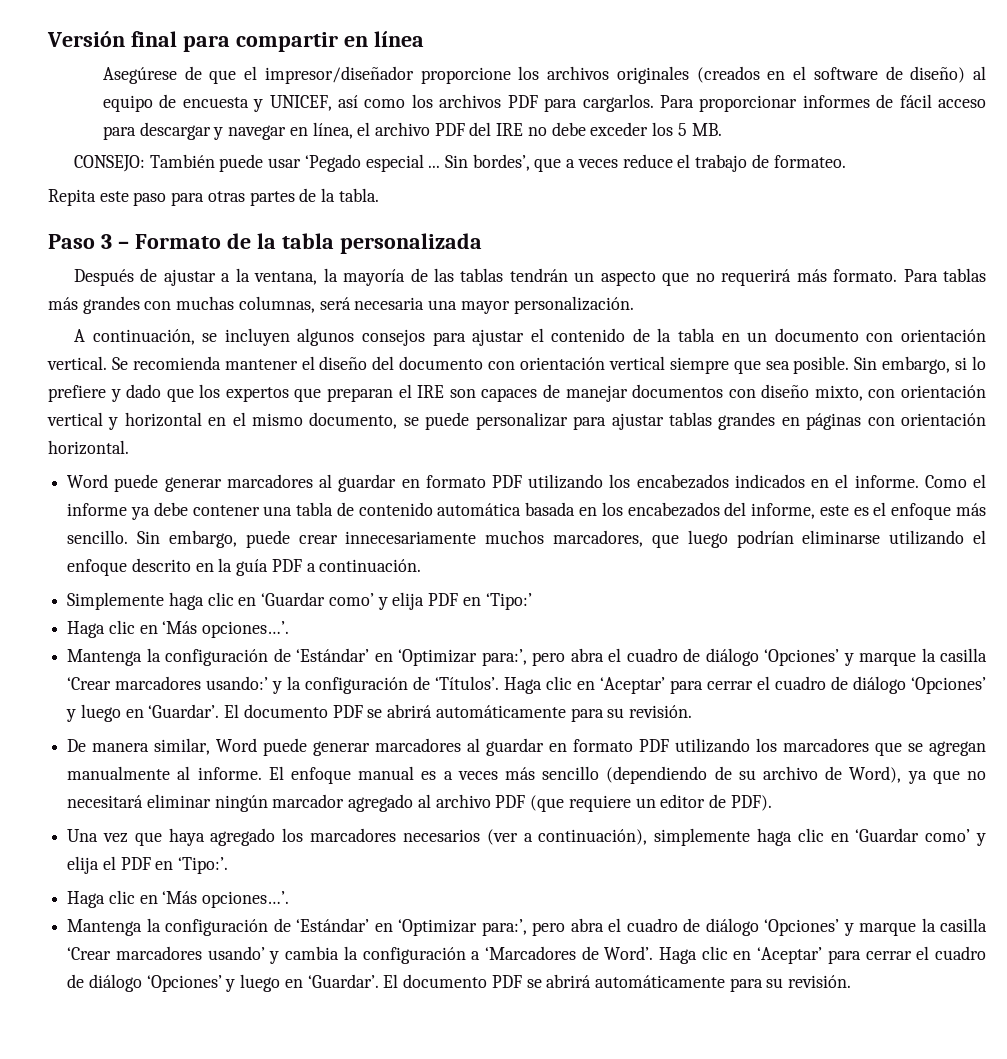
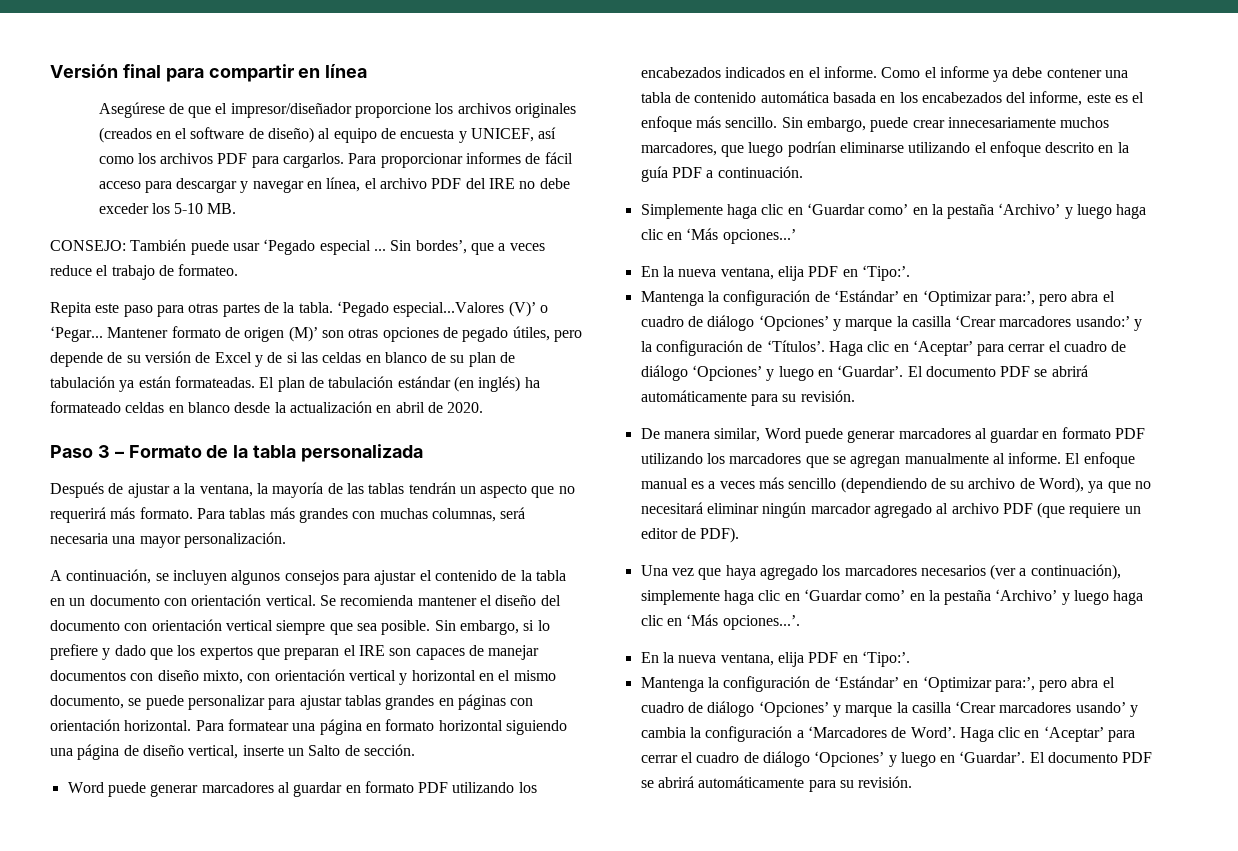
[677,123,687,136] 5 -> [174,203,204,214] 5-10
(379, 195) none -> [336,301,548,317] [50,326,582,342] [50,351,516,367] [50,376,540,392] [50,401,484,413] ‘Pegado especial...Valores (V)’ o ‘Pegar... Mantener formato de origen (M)’ son otras opciones de pegado útiles, pero depende de su versión de Excel y de si las celdas en blanco de su plan de tabulación ya están formateadas. El plan de tabulación estándar (en inglés) ha formateado celdas en blanco desde la actualización en abril de 2020.
(129, 447) none -> [195,719,567,735] [50,744,415,760] Para formatear una página en formato horizontal siguiendo una página de diseño vertical, inserte un Salto de sección.
[377,592,532,610] [67,620,290,638] y elija PDF en ‘Tipo:’ // Haga clic en ‘Más opciones…’. -> [912,203,1147,219] [640,228,796,244] [640,265,910,281] en la pestaña ‘Archivo’ y luego haga clic en ‘Más opciones...’ // En la nueva ventana, elija PDF en ‘Tipo:’.
[976,833,987,846] [67,856,229,874] [67,890,290,908] y elija el PDF en ‘Tipo:’. // Haga clic en ‘Más opciones…’. -> [909,589,1144,605] [640,614,800,630] [640,651,910,667] en la pestaña ‘Archivo’ y luego haga clic en ‘Más opciones...’. // En la nueva ventana, elija PDF en ‘Tipo:’.

